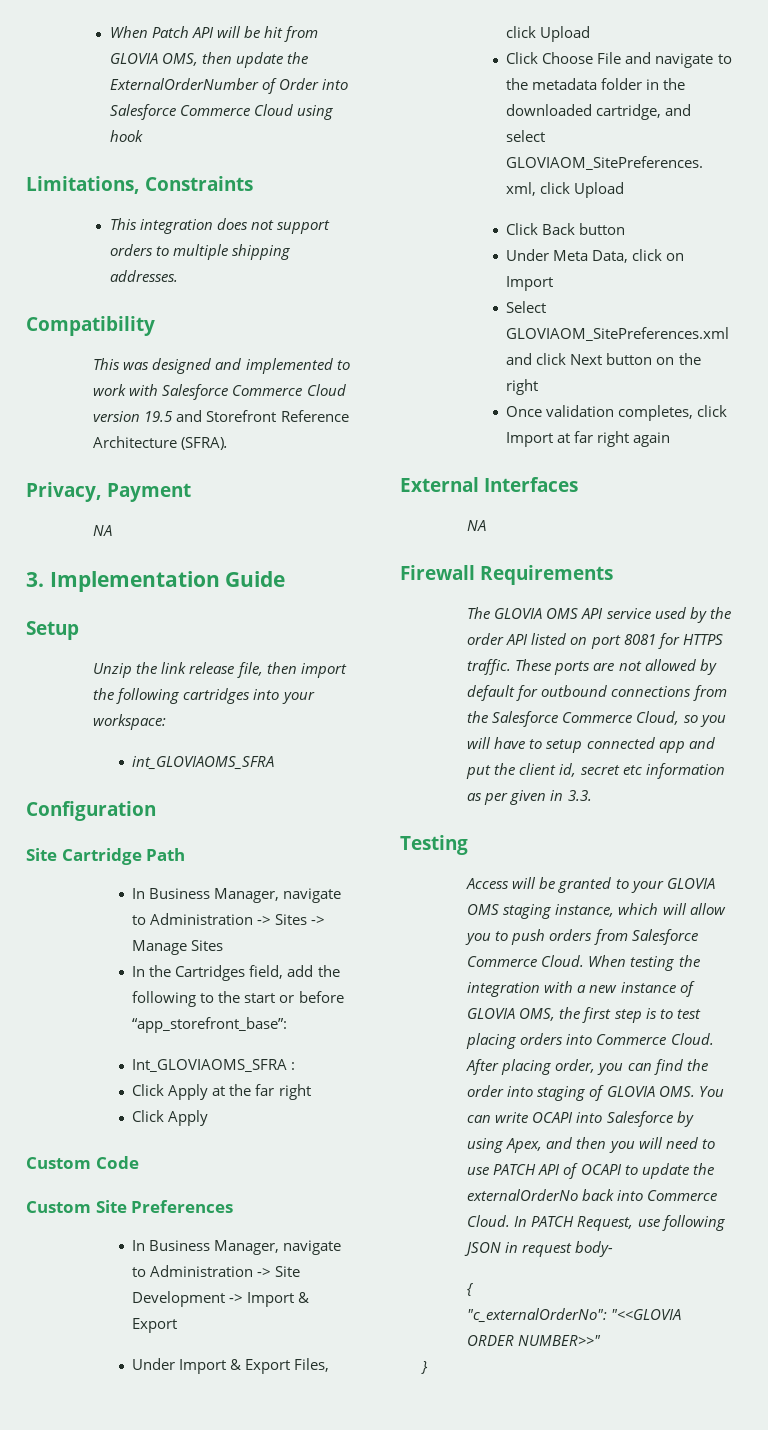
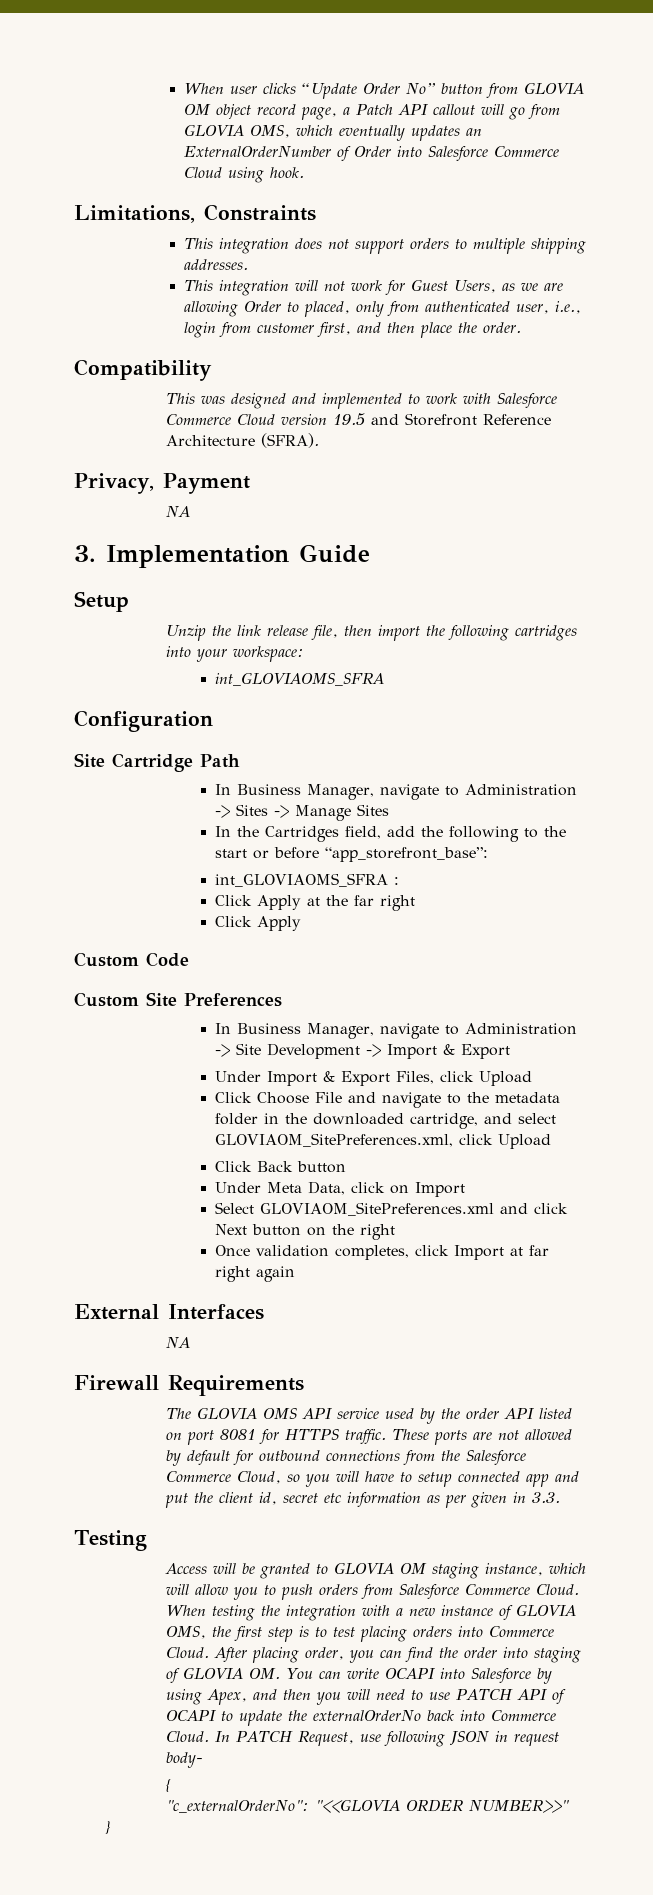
[109,26,319,42] [109,52,309,68] When Patch API will be hit from GLOVIA OMS, then update the -> [184,82,585,99] [184,104,561,120] [184,124,483,141] When user clicks “Update Order No” button from GLOVIA OM object record page, a Patch API callout will go from GLOVIA OMS, which eventually updates an
[109,130,143,142] hook -> [270,167,305,178] hook.
(178, 276) none -> [184,279,564,296] [184,301,582,317] [184,322,522,338] // This integration will not work for Guest Users, as we are allowing Order to placed, only from authenticated user, i.e., login from customer first, and then place the order.
[132,1059,288,1072] Int_GLOVIAOMS_SFRA -> [214,873,388,887] int_GLOVIAOMS_SFRA
[630,878,715,893] [467,904,500,915] your GLOVIA OMS -> [334,1562,428,1574] GLOVIA OM
[658,1086,695,1097] OMS. -> [249,1668,281,1679] OM.

